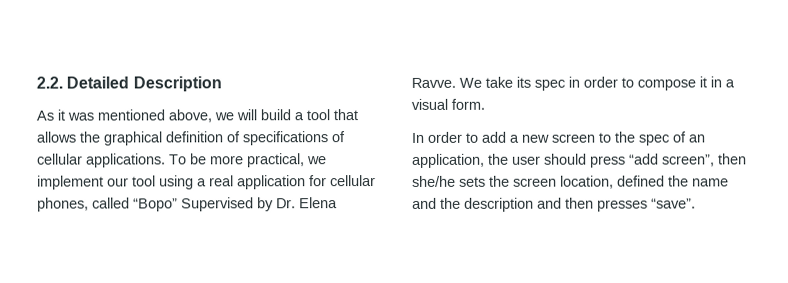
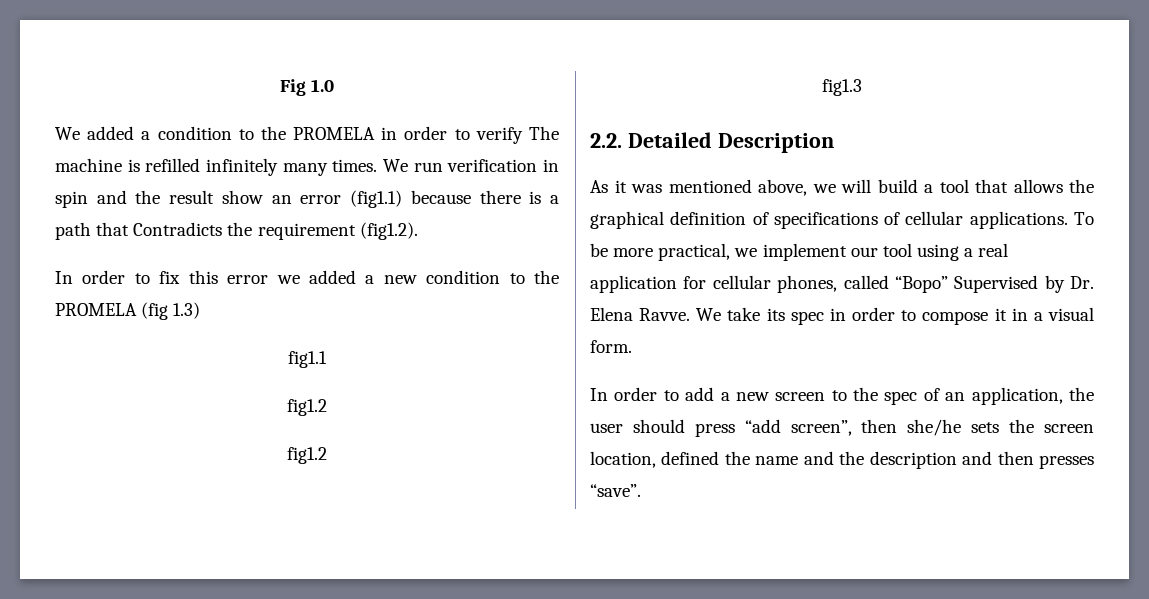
(36, 82) none -> [279,79,335,96] [55,126,559,144] [55,158,559,176] [55,190,559,208] [55,222,418,240] [55,270,559,284] [55,302,201,320] [288,351,327,368] [287,399,327,416] [287,447,327,464] [822,79,862,96] Fig 1.0 // We added a condition to the PROMELA in order to verify The machine is refilled infinitely many times. We run verification in spin and the result show an error (fig1.1) because there is a path that Contradicts the requirement (fig1.2). // In order to fix this error we added a new condition to the PROMELA (fig 1.3) // fig1.1 // fig1.2 // fig1.2 // fig1.3 //

